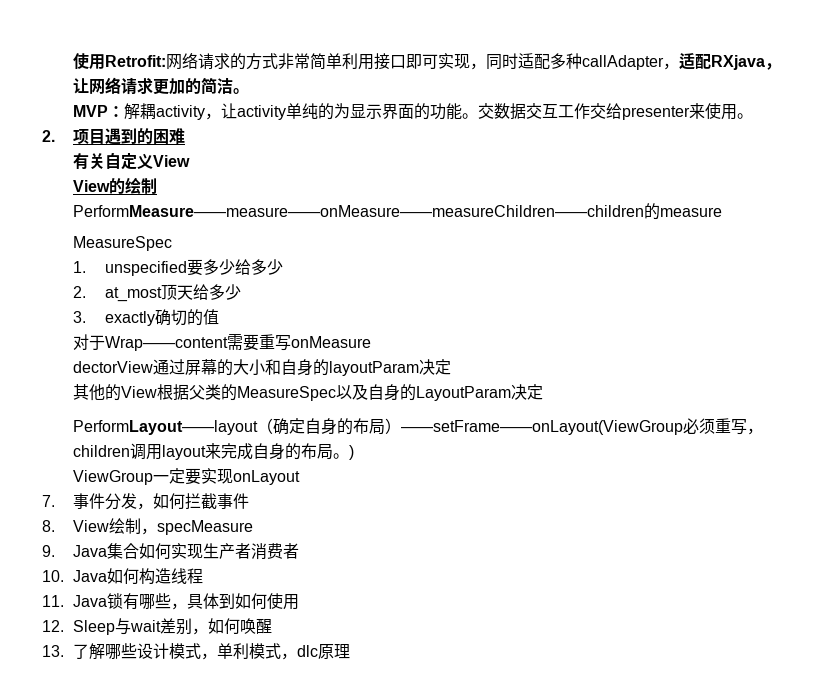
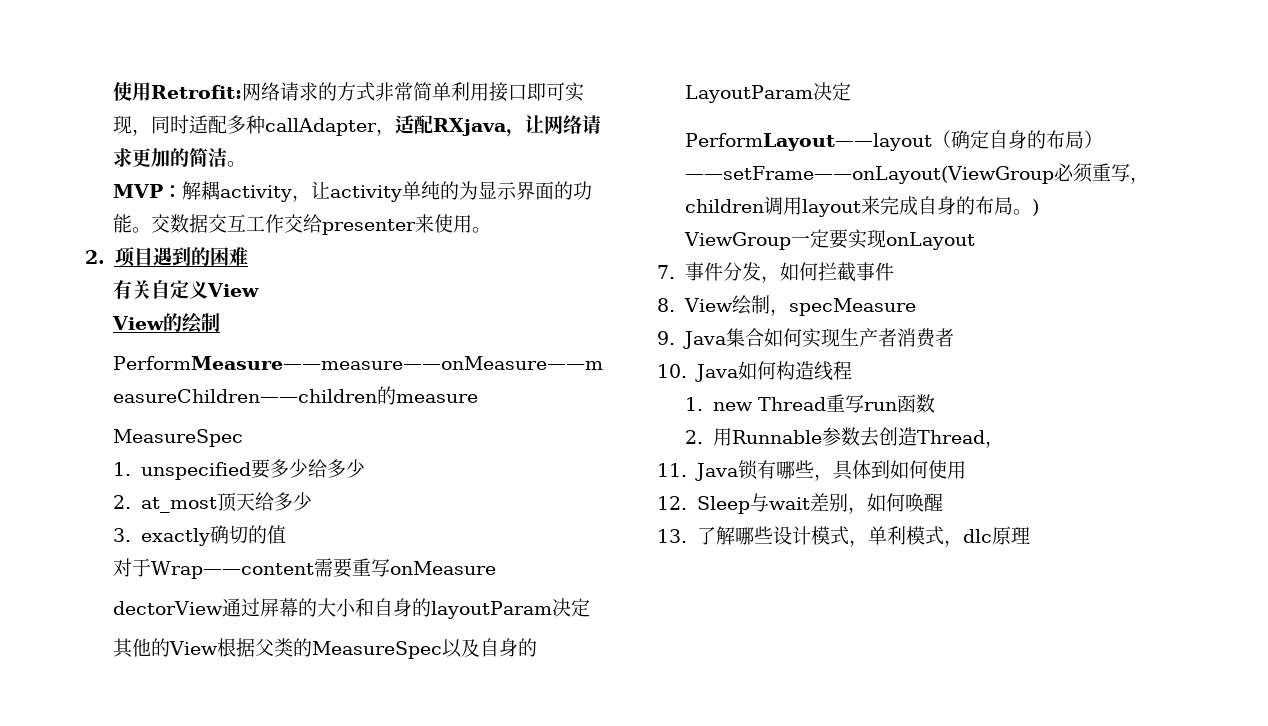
(204, 576) none -> [685,394,936,413] [685,427,1005,448] // 1. new Thread重写run函数 // 2.用Runnable参数去创造Thread，

